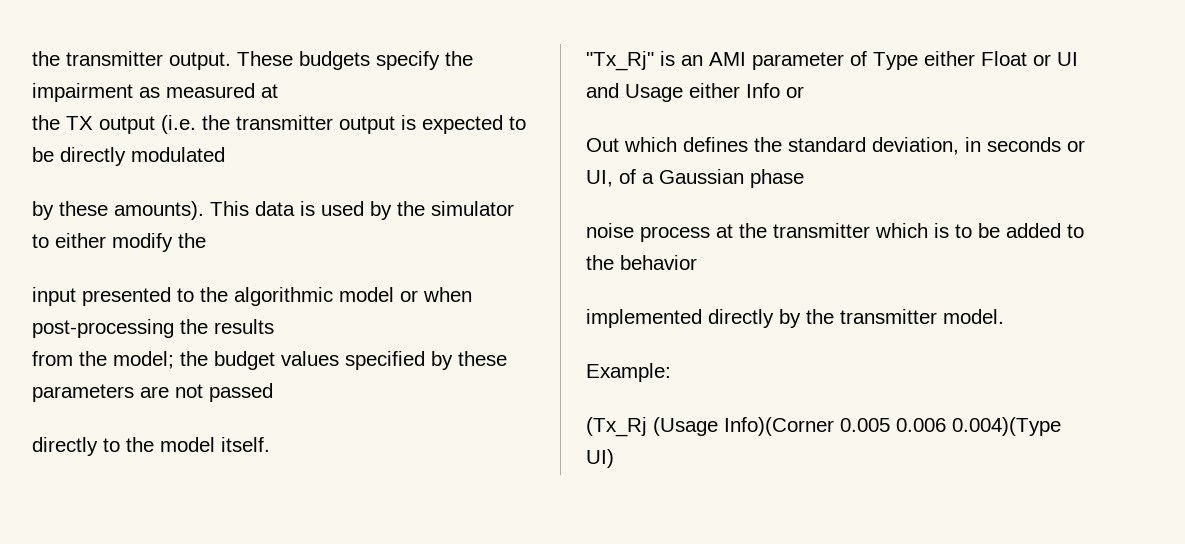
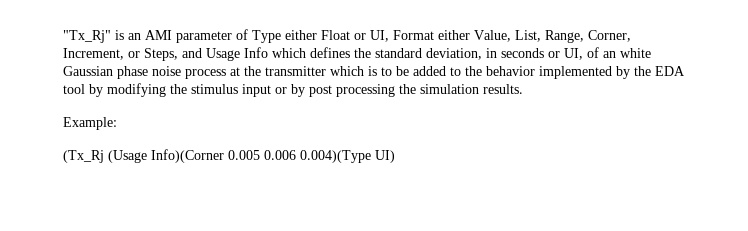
[32,51,473,70] [32,83,278,102] [32,115,526,134] [32,147,225,166] [32,201,514,220] [32,233,206,252] [32,287,472,306] [32,319,274,338] [32,351,507,370] [32,383,273,402] [32,437,270,456] the transmitter output. These budgets specify the impairment as measured at // the TX output (i.e. the transmitter output is expected to be directly modulated // by these amounts). This data is used by the simulator to either modify the // input presented to the algorithmic model or when post-processing the results // from the model; the budget values specified by these parameters are not passed // directly to the model itself. // -> (63, 36) none
[1057,52,1078,66] [586,83,804,102] [586,138,619,152] UI and Usage either Info or // Out -> [370,30,631,43] [63,47,268,61] UI, Format either Value, List, Range, Corner, Increment, or Steps, and Usage Info
[642,173,654,184] a -> [603,48,651,58] an white
(804, 178) // -> (148, 72) none
[586,309,1004,328] // implemented directly by the transmitter model. -> [539,66,685,79] [63,83,523,97] implemented by the EDA tool by modifying the stimulus input or by post processing the simulation results.

